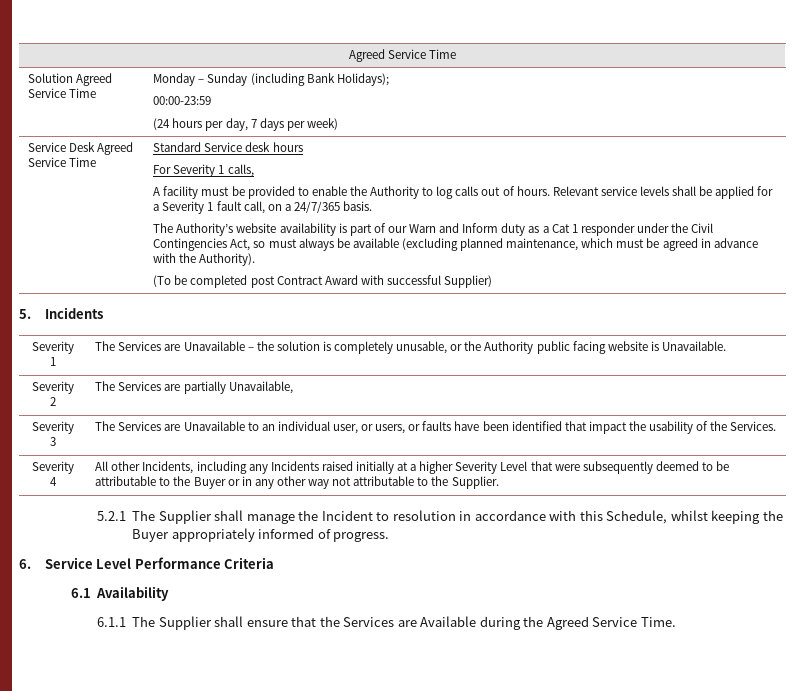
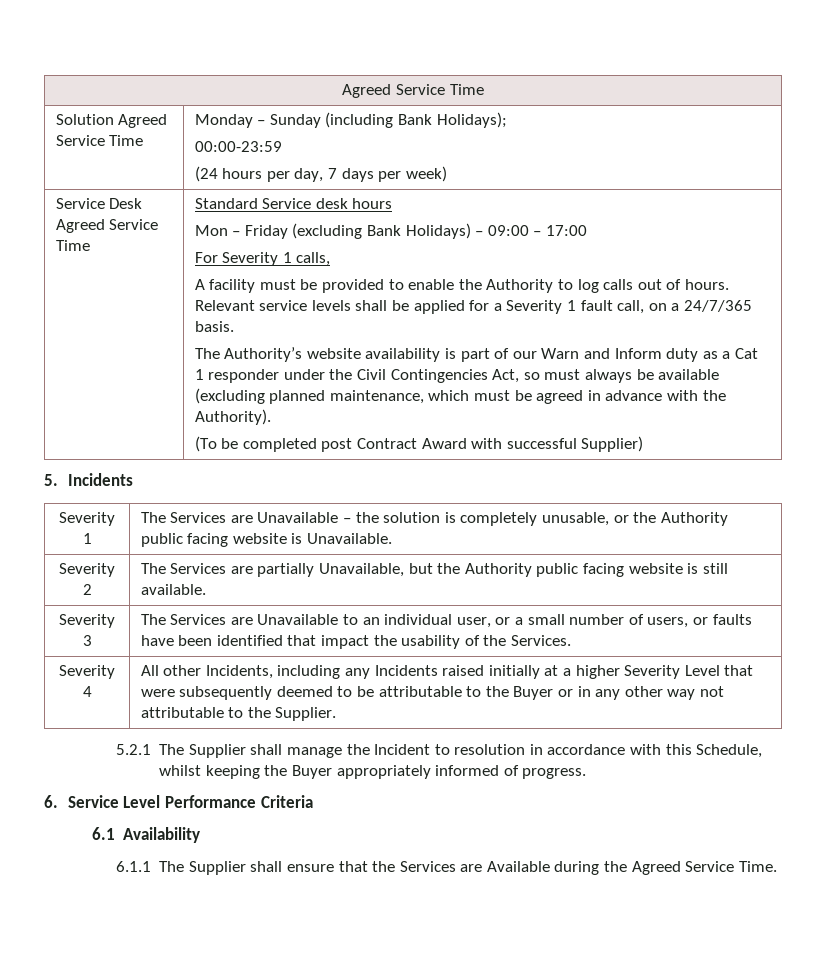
(303, 147) none -> [194,223,587,239] // Mon – Friday (excluding Bank Holidays) – 09:00 – 17:00
(293, 387) none -> [408,563,728,577] [140,584,206,595] but the Authority public facing website is still available.
(374, 427) none -> [514,614,644,625] a small number of

